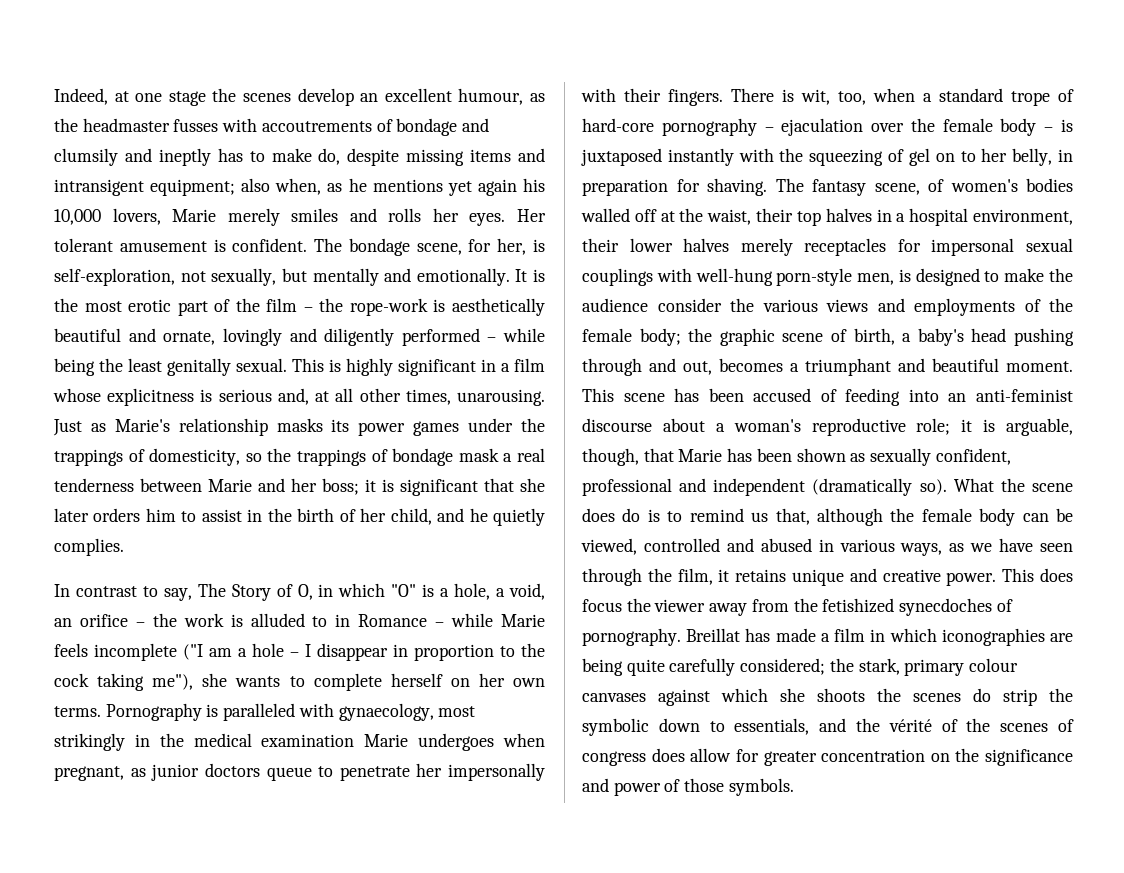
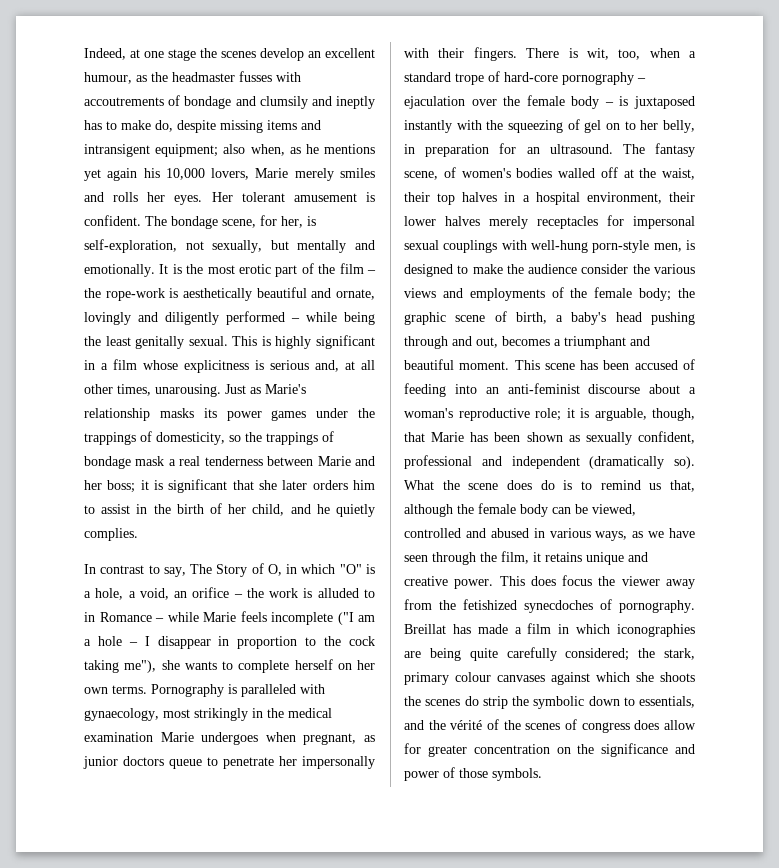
[707,178,767,196] shaving. -> [526,144,613,154] an ultrasound.

